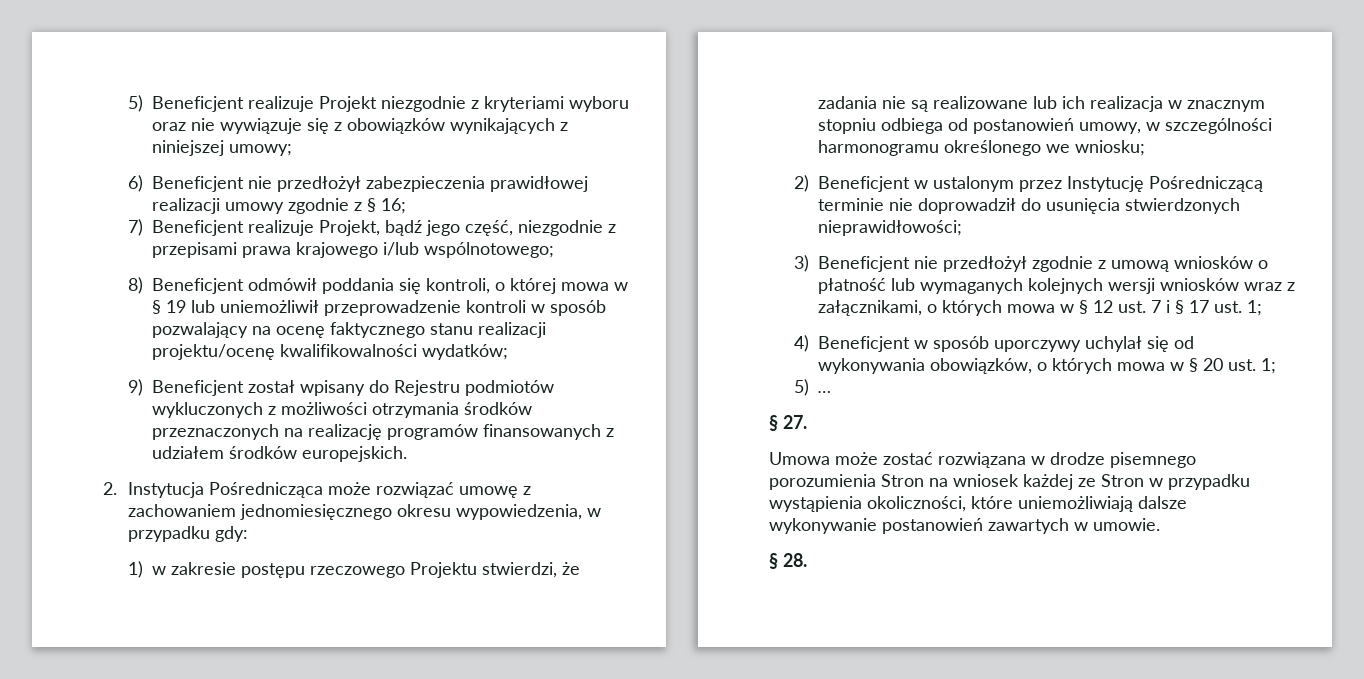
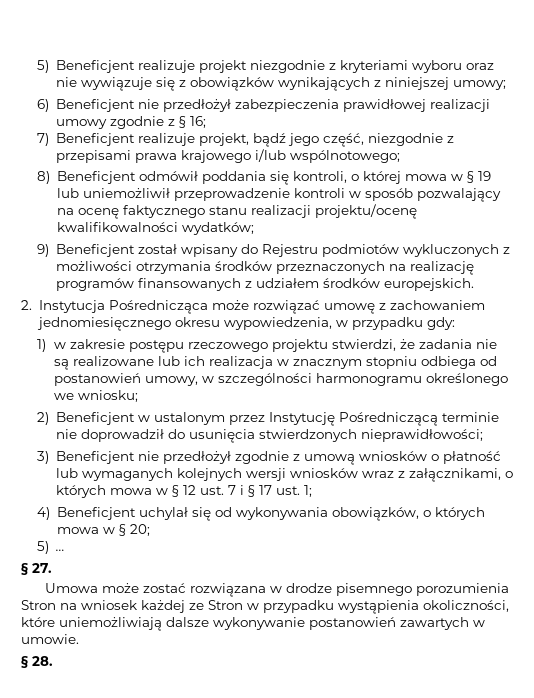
[319,96,378,112] Projekt -> [199,60,248,73] projekt
[319,220,381,236] Projekt, -> [199,133,250,146] projekt,
[410,562,478,578] Projektu -> [271,339,328,352] projektu
[914,336,1082,352] w sposób uporczywy -> (137, 513) none
[1203,358,1277,374] 20 ust. 1; -> [130,524,151,536] 20;

